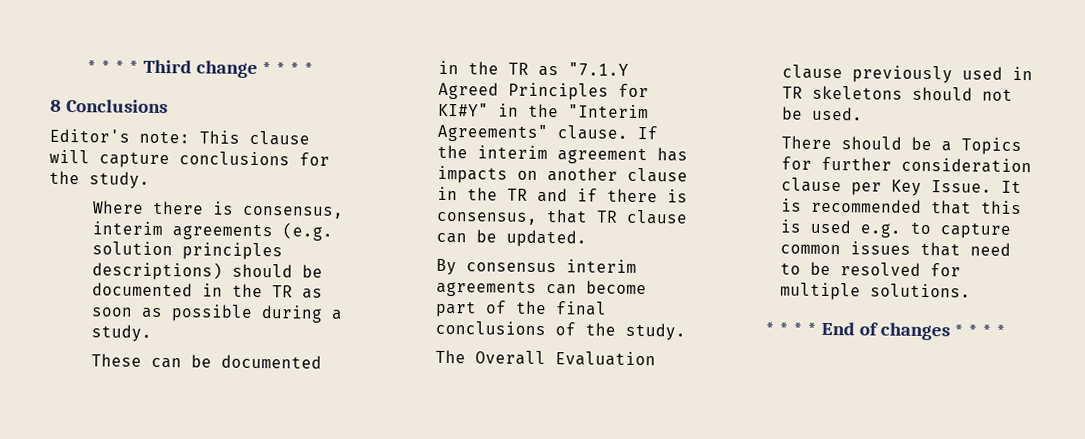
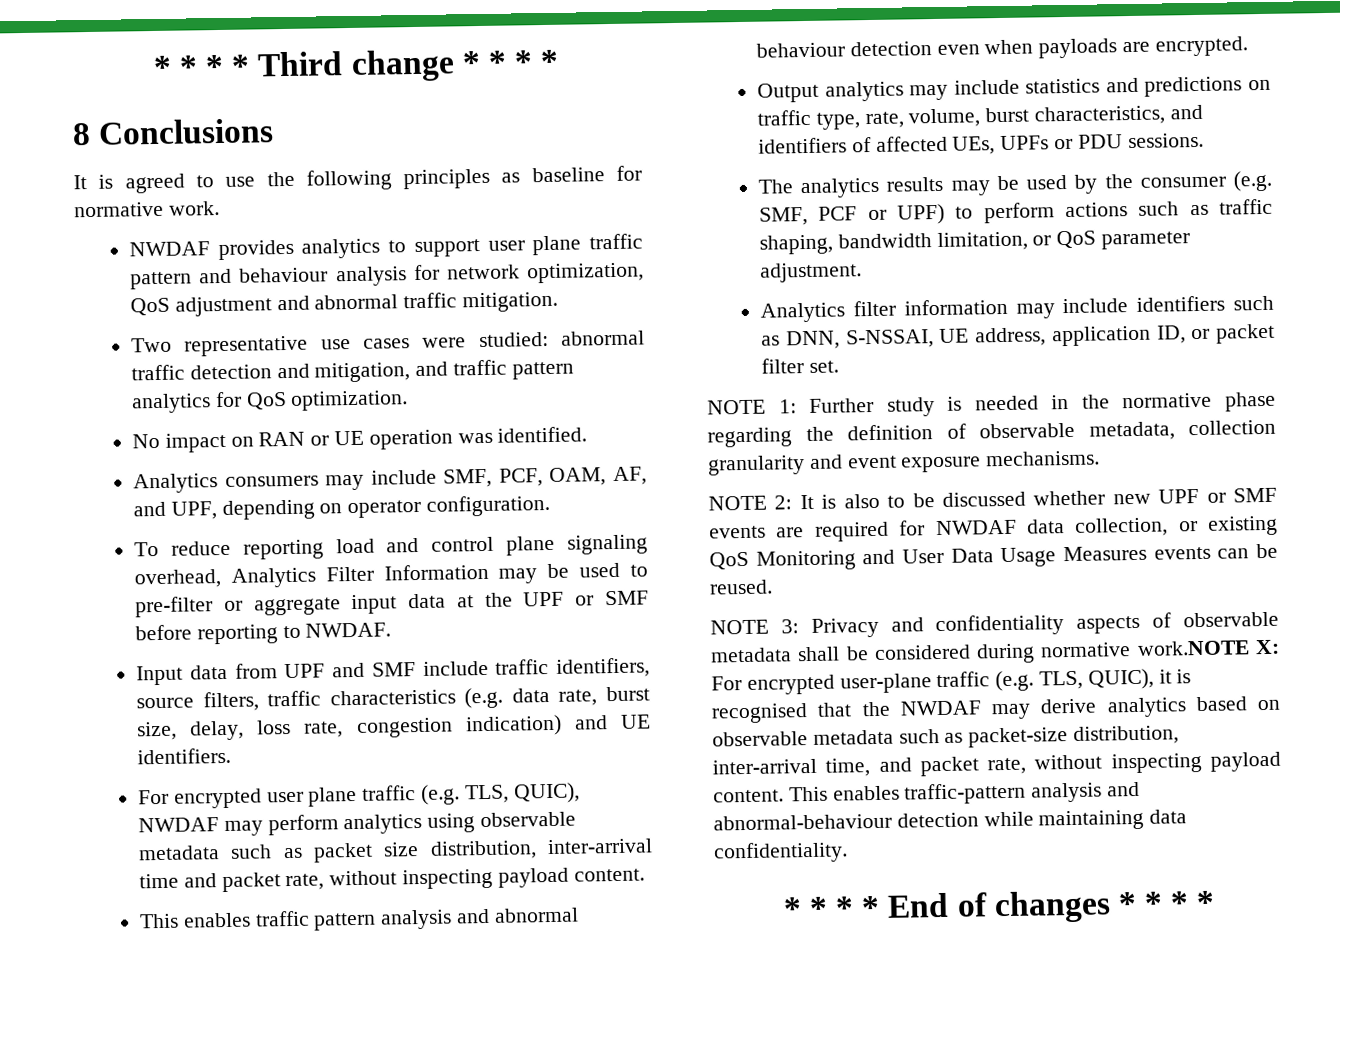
[49,128,310,146] [49,149,330,169] [49,170,150,189] [93,200,345,219] [92,221,334,241] [92,241,284,261] [92,261,324,281] [92,282,324,299] [91,304,344,323] [91,324,153,342] [91,353,323,369] [438,60,630,77] [438,81,650,101] [438,102,650,119] [437,123,659,143] [437,144,689,165] [437,165,689,184] [437,186,689,203] [436,209,689,225] [436,229,588,248] [436,258,638,276] [436,279,648,297] [435,300,608,318] [435,320,687,341] [435,349,657,367] [782,64,1034,84] [782,85,1014,101] [782,106,864,121] [781,135,1023,156] [781,156,1033,174] [781,177,1023,196] [781,198,1023,215] [780,219,1012,239] [780,241,1012,257] [780,261,962,277] [780,282,972,301] Editor's note: This clause will capture conclusions for the study. // Where there is consensus, interim agreements (e.g. solution principles descriptions) should be documented in the TR as soon as possible during a study. // These can be documented in the TR as "7.1.Y Agreed Principles for KI#Y" in the "Interim Agreements" clause. If the interim agreement has impacts on another clause in the TR and if there is consensus, that TR clause can be updated. // By consensus interim agreements can become part of the final conclusions of the study. // The Overall Evaluation clause previously used in TR skeletons should not be used. // There should be a Topics for further consideration clause per Key Issue. It is recommended that this is used e.g. to capture common issues that need to be resolved for multiple solutions. -> [73,165,642,194] [74,201,220,218] [129,233,644,261] [130,262,644,290] [130,291,559,317] [131,330,645,357] [131,359,574,383] [131,390,409,414] [132,426,588,453] [133,466,647,494] [133,494,551,521] [134,534,648,560] [134,562,648,589] [135,590,649,618] [135,622,392,645] [136,657,650,686] [136,686,650,712] [137,714,651,741] [137,747,232,765] [138,782,580,809] [138,811,577,837] [138,838,653,863] [139,867,645,893] [139,907,579,931] [756,36,1248,59] [757,76,1271,103] [757,104,1203,130] [758,132,1204,155] [758,170,1272,199] [759,198,1273,226] [759,230,1191,255] [760,262,863,283] [760,295,1274,323] [761,323,1275,350] [761,358,839,374] [707,391,1276,417] [707,419,1276,448] [708,450,1101,476] [708,487,1277,511] [709,515,1278,542] [709,543,1278,571] [709,579,773,595] [710,611,1279,638] [710,639,1280,664] [711,668,1192,695] [711,696,1280,724] [712,725,1180,748] [712,751,1281,777] [713,781,1141,805] [713,809,1188,831] [713,841,848,864] It is agreed to use the following principles as baseline for normative work. // NWDAF provides analytics to support user plane traffic pattern and behaviour analysis for network optimization, QoS adjustment and abnormal traffic mitigation. // Two representative use cases were studied: abnormal traffic detection and mitigation, and traffic pattern analytics for QoS optimization. // No impact on RAN or UE operation was identified. // Analytics consumers may include SMF, PCF, OAM, AF, and UPF, depending on operator configuration. // To reduce reporting load and control plane signaling overhead, Analytics Filter Information may be used to pre-filter or aggregate input data at the UPF or SMF before reporting to NWDAF. // Input data from UPF and SMF include traffic identifiers, source filters, traffic characteristics (e.g. data rate, burst size, delay, loss rate, congestion indication) and UE identifiers. // For encrypted user plane traffic (e.g. TLS, QUIC), NWDAF may perform analytics using observable metadata such as packet size distribution, inter-arrival time and packet rate, without inspecting payload content. // This enables traffic pattern analysis and abnormal behaviour detection even when payloads are encrypted. // Output analytics may include statistics and predictions on traffic type, rate, volume, burst characteristics, and identifiers of affected UEs, UPFs or PDU sessions. // The analytics results may be used by the consumer (e.g. SMF, PCF or UPF) to perform actions such as traffic shaping, bandwidth limitation, or QoS parameter adjustment. // Analytics filter information may include identifiers such as DNN, S-NSSAI, UE address, application ID, or packet filter set. // NOTE 1: Further study is needed in the normative phase regarding the definition of observable metadata, collection granularity and event exposure mechanisms. // NOTE 2: It is also to be discussed whether new UPF or SMF events are required for NWDAF data collection, or existing QoS Monitoring and User Data Usage Measures events can be reused. // NOTE 3: Privacy and confidentiality aspects of observable metadata shall be considered during normative work.NOTE X: For encrypted user-plane traffic (e.g. TLS, QUIC), it is recognised that the NWDAF may derive analytics based on observable metadata such as packet-size distribution, inter-arrival time, and packet rate, without inspecting payload content. This enables traffic-pattern analysis and abnormal-behaviour detection while maintaining data confidentiality.

